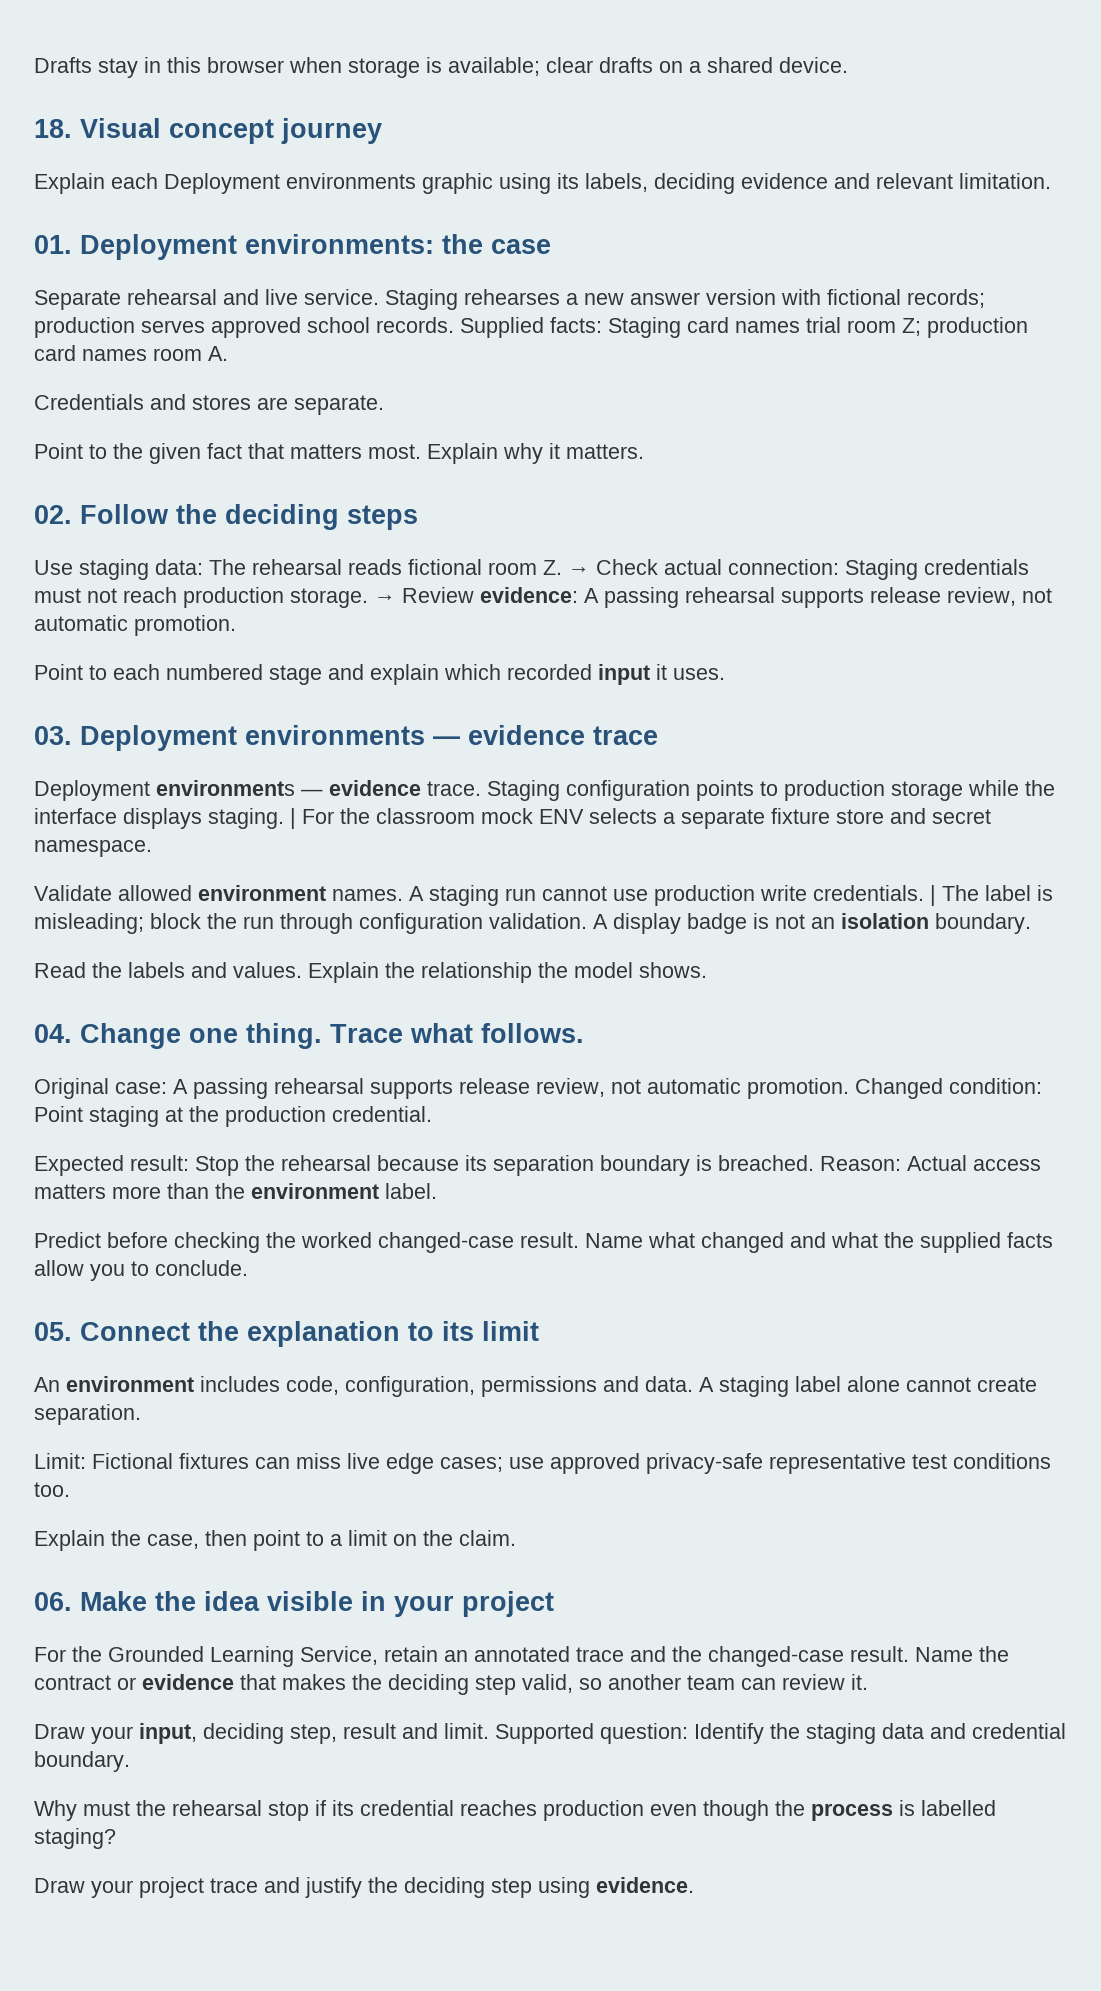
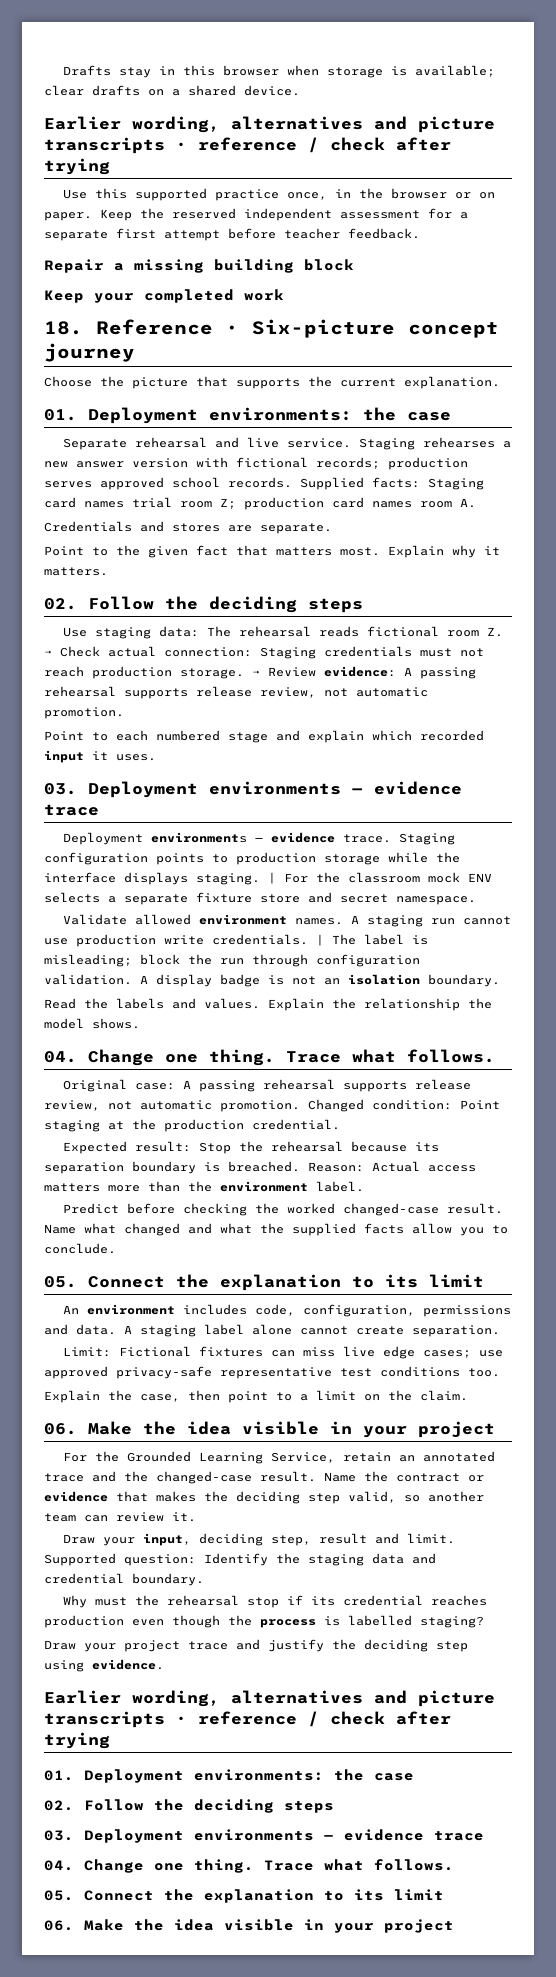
[34,118,382,144] [34,173,1051,194] 18. Visual concept journey // Explain each Deployment environments graphic using its labels, deciding evidence and relevant limitation. -> [44,116,495,133] [44,137,451,154] [44,158,110,175] [62,188,495,201] [44,208,468,221] [44,228,420,241] [44,259,354,273] [44,289,284,303] [44,319,499,338] [44,343,135,362] [44,376,500,389] Earlier wording, alternatives and picture transcripts · reference / check after trying // Use this supported practice once, in the browser or on paper. Keep the reserved independent assessment for a separate first attempt before teacher feedback. // Repair a missing building block // Keep your completed work // 18. Reference · Six-picture concept journey // Choose the picture that supports the current explanation.
(694, 1885) none -> [44,1690,495,1707] [44,1711,451,1728] [44,1732,110,1749] [44,1769,414,1783] [44,1799,334,1813] [44,1829,484,1843] [44,1859,454,1873] [44,1889,444,1903] [44,1919,454,1933] // Earlier wording, alternatives and picture transcripts · reference / check after trying // 01. Deployment environments: the case // 02. Follow the deciding steps // 03. Deployment environments — evidence trace // 04. Change one thing. Trace what follows. // 05. Connect the explanation to its limit // 06. Make the idea visible in your project

